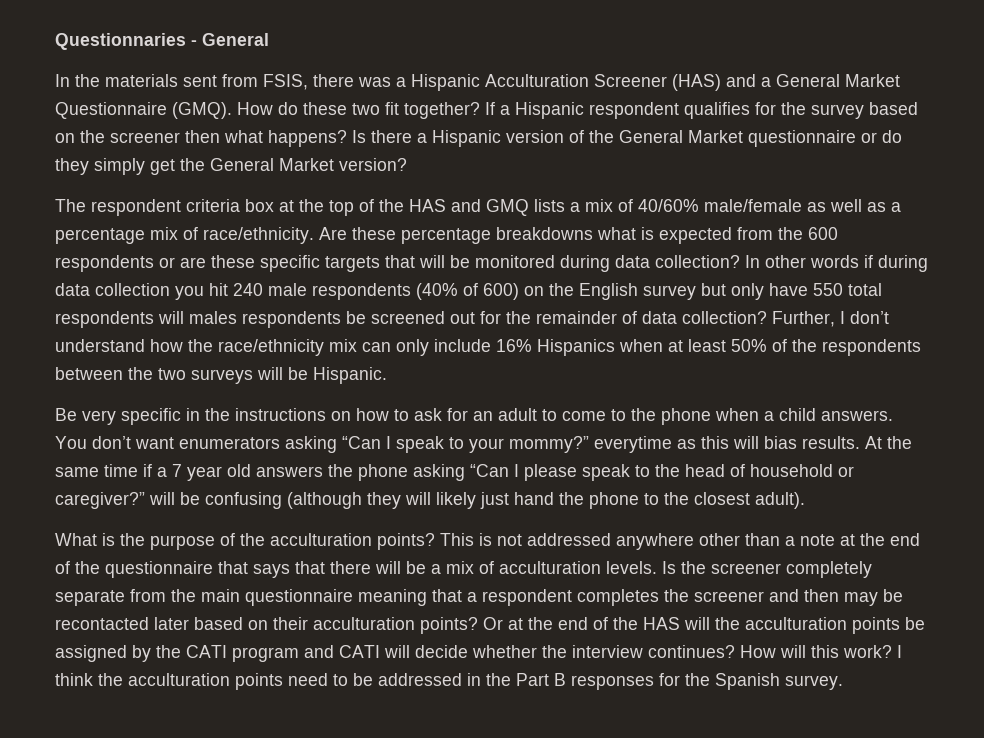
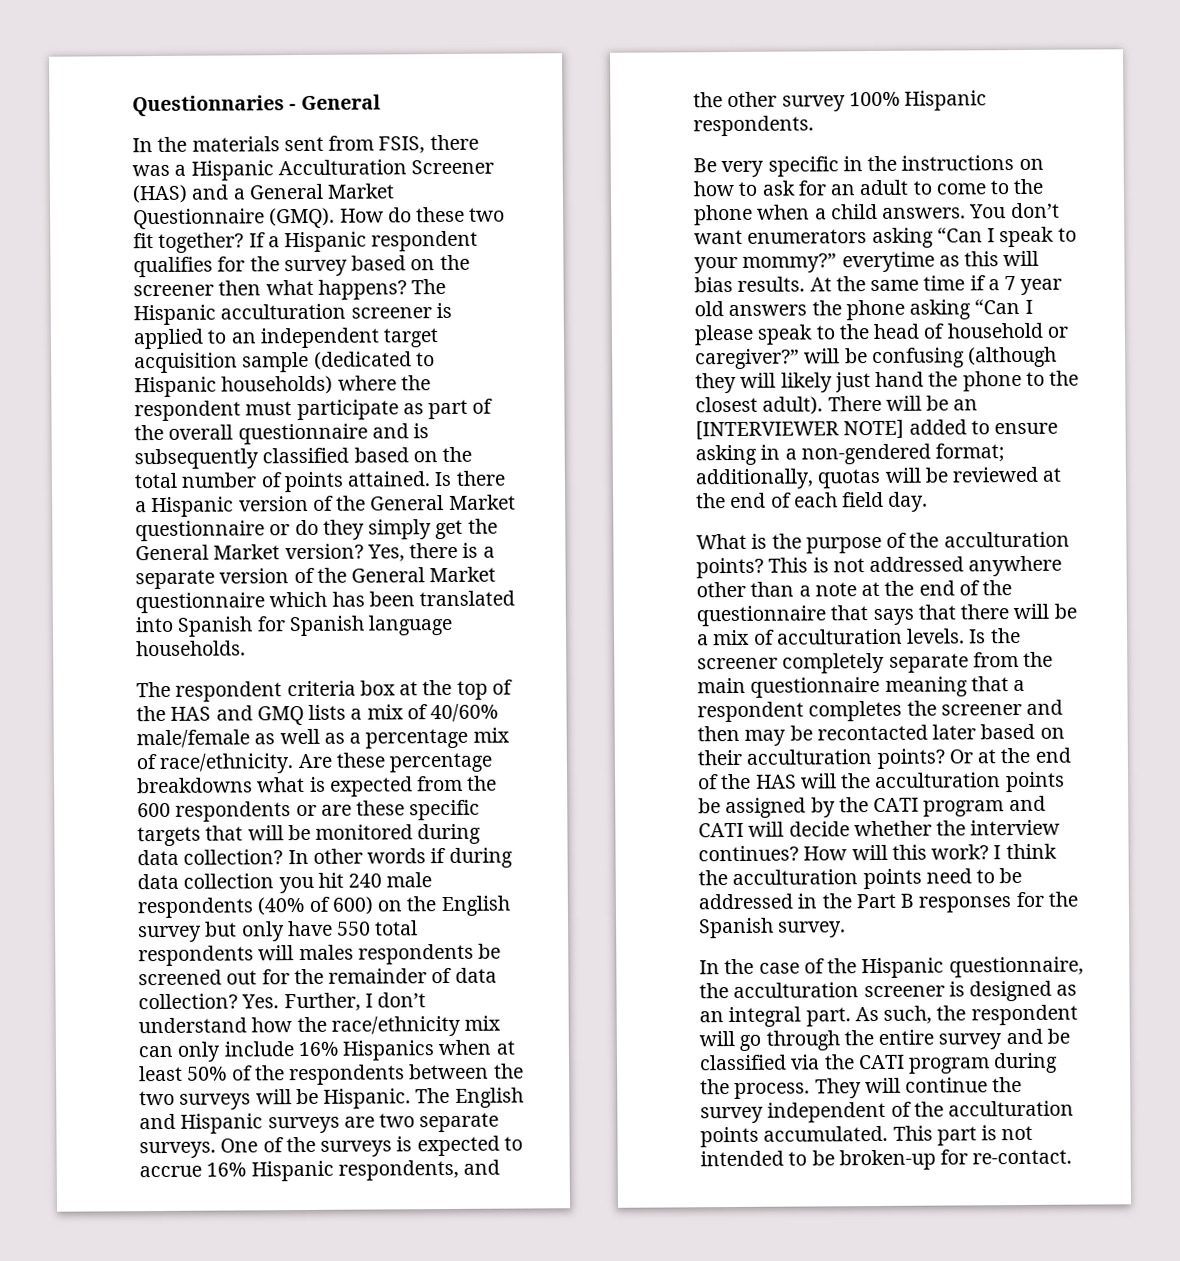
(347, 138) none -> [411,278,447,295] [133,302,452,326] [133,327,440,350] [134,351,435,374] [134,375,431,398] [134,398,494,422] [134,423,430,445] [134,446,473,470] [134,471,431,493] The Hispanic acculturation screener is applied to an independent target acquisition sample (dedicated to Hispanic households) where the respondent must participate as part of the overall questionnaire and is subsequently classified based on the total number of points attained.
(407, 164) none -> [366,542,495,562] [135,566,497,590] [135,590,516,614] [135,614,454,637] [136,640,246,657] Yes, there is a separate version of the General Market questionnaire which has been translated into Spanish for Spanish language households.
(767, 317) none -> [241,994,280,1009] Yes.
(387, 375) none -> [415,1087,524,1108] [139,1112,500,1134] [139,1135,523,1159] [139,1159,501,1182] [693,90,988,112] [693,115,814,137] The English and Hispanic surveys are two separate surveys. One of the surveys is expected to accrue 16% Hispanic respondents, and the other survey 100% Hispanic respondents.
(805, 500) none -> [827,395,979,412] [695,419,1059,441] [695,443,1006,466] [695,466,1062,490] [696,491,929,512] There will be an [INTERVIEWER NOTE] added to ensure asking in a non-gendered format; additionally, quotas will be reviewed at the end of each field day.
(843, 682) none -> [699,956,1084,979] [699,980,1078,1002] [699,1004,1078,1028] [699,1028,1070,1051] [699,1052,1059,1074] [700,1076,1023,1100] [700,1100,1075,1124] [700,1125,1034,1148] [700,1149,1073,1171] // In the case of the Hispanic questionnaire, the acculturation screener is designed as an integral part. As such, the respondent will go through the entire survey and be classified via the CATI program during the process. They will continue the survey independent of the acculturation points accumulated. This part is not intended to be broken-up for re-contact.

